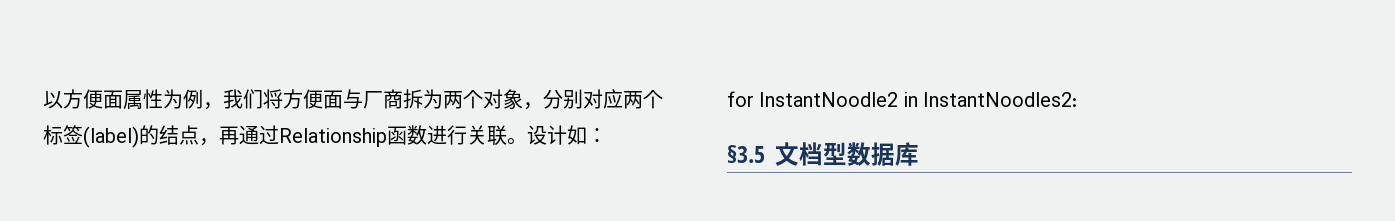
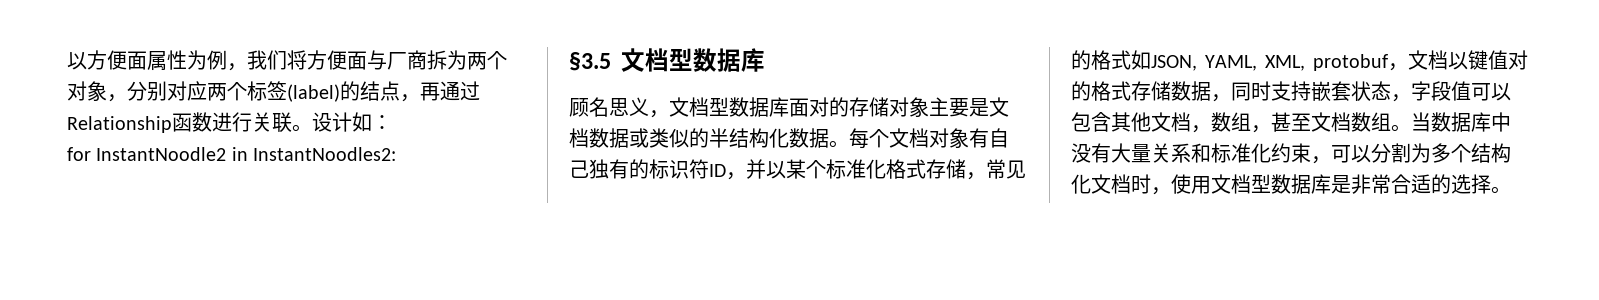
(919, 154) none -> [569,97,1009,118] [569,128,1009,149] [569,159,1026,180] [1071,50,1528,71] [1071,81,1511,102] [1071,112,1511,133] [1071,143,1511,164] [1071,174,1511,195] // 顾名思义，文档型数据库面对的存储对象主要是文档数据或类似的半结构化数据。每个文档对象有自己独有的标识符ID，并以某个标准化格式存储，常见的格式如JSON, YAML, XML, protobuf，文档以键值对的格式存储数据，同时支持嵌套状态，字段值可以包含其他文档，数组，甚至文档数组。当数据库中没有大量关系和标准化约束，可以分割为多个结构化文档时，使用文档型数据库是非常合适的选择。

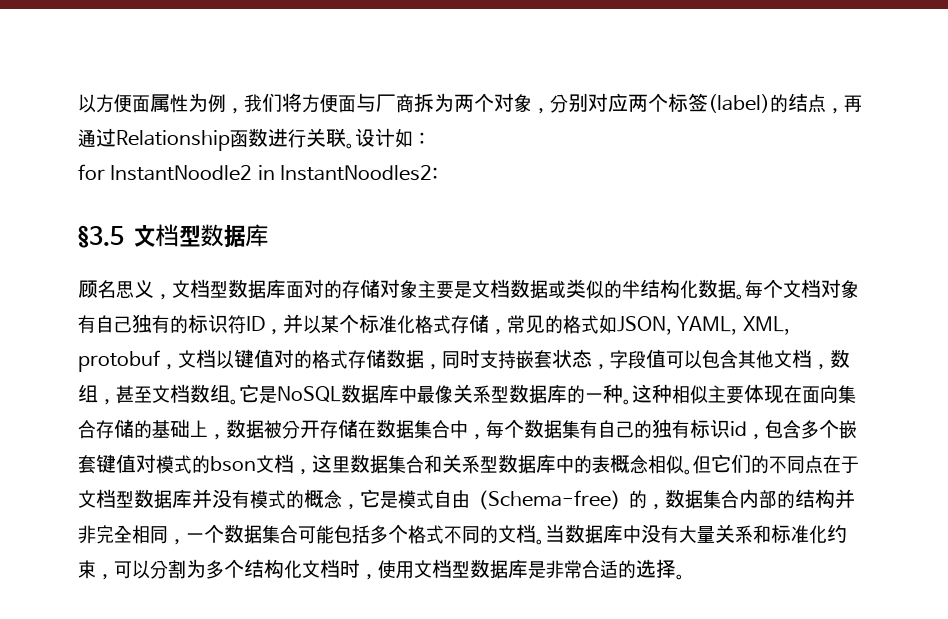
(1411, 128) none -> [239,384,856,405] [78,419,857,440] [78,454,859,475] [78,489,855,510] [78,524,545,545] 它是NoSQL数据库中最像关系型数据库的一种。这种相似主要体现在面向集合存储的基础上，数据被分开存储在数据集合中，每个数据集有自己的独有标识id，包含多个嵌套键值对模式的bson文档，这里数据集合和关系型数据库中的表概念相似。但它们的不同点在于文档型数据库并没有模式的概念，它是模式自由（Schema-free）的，数据集合内部的结构并非完全相同，一个数据集合可能包括多个格式不同的文档。

